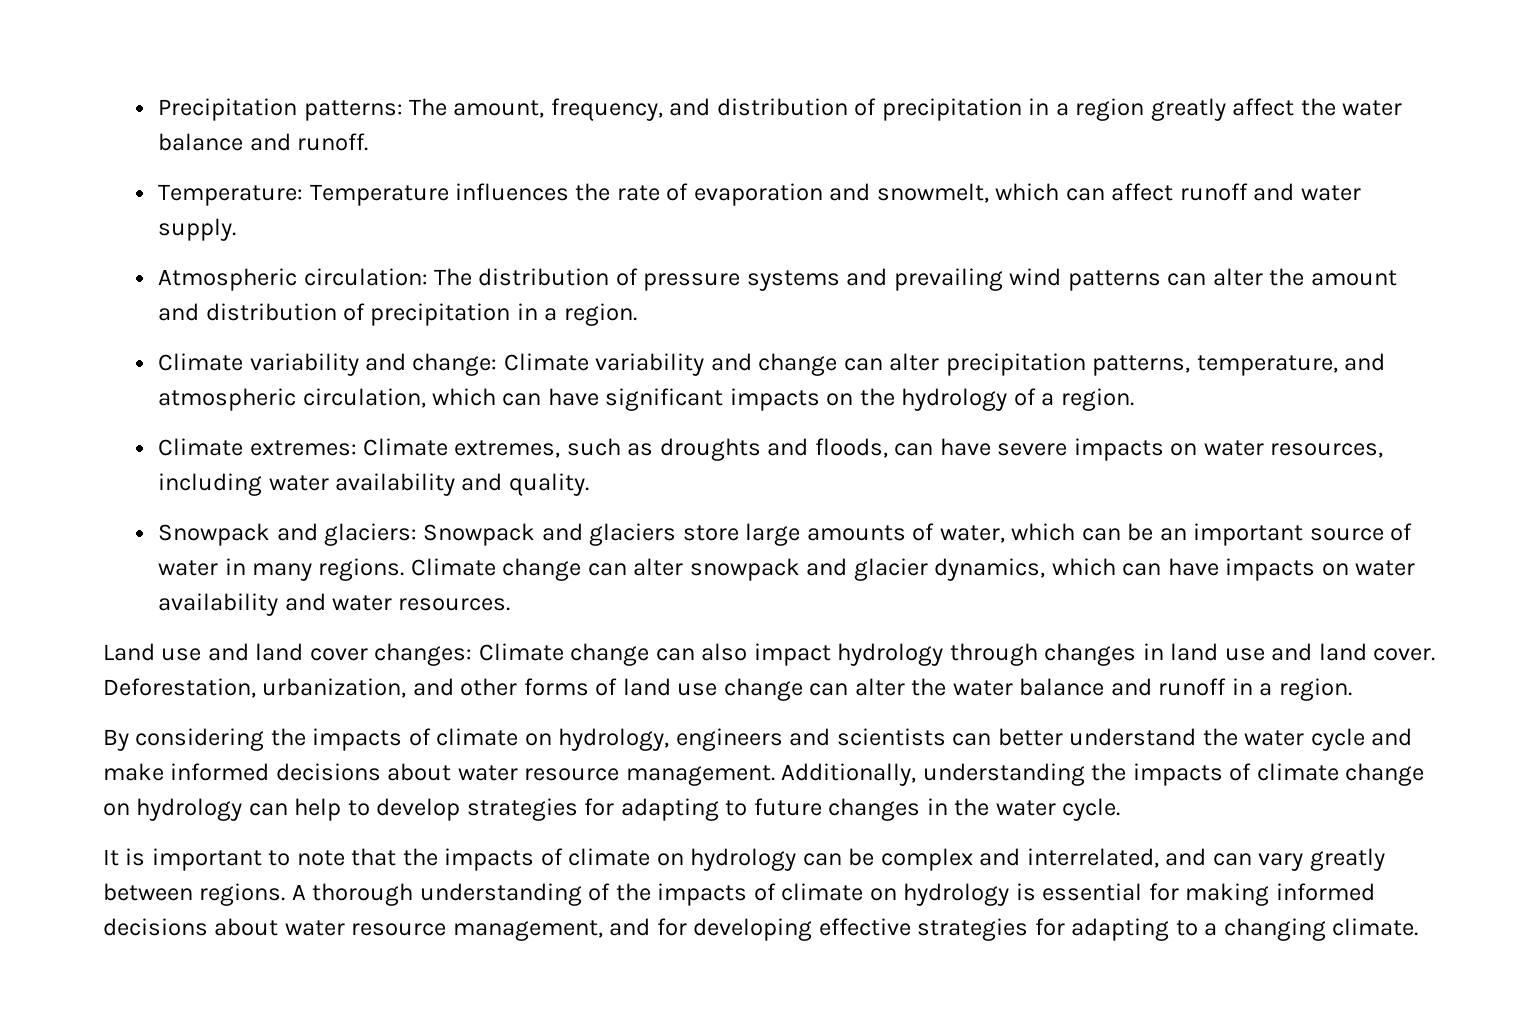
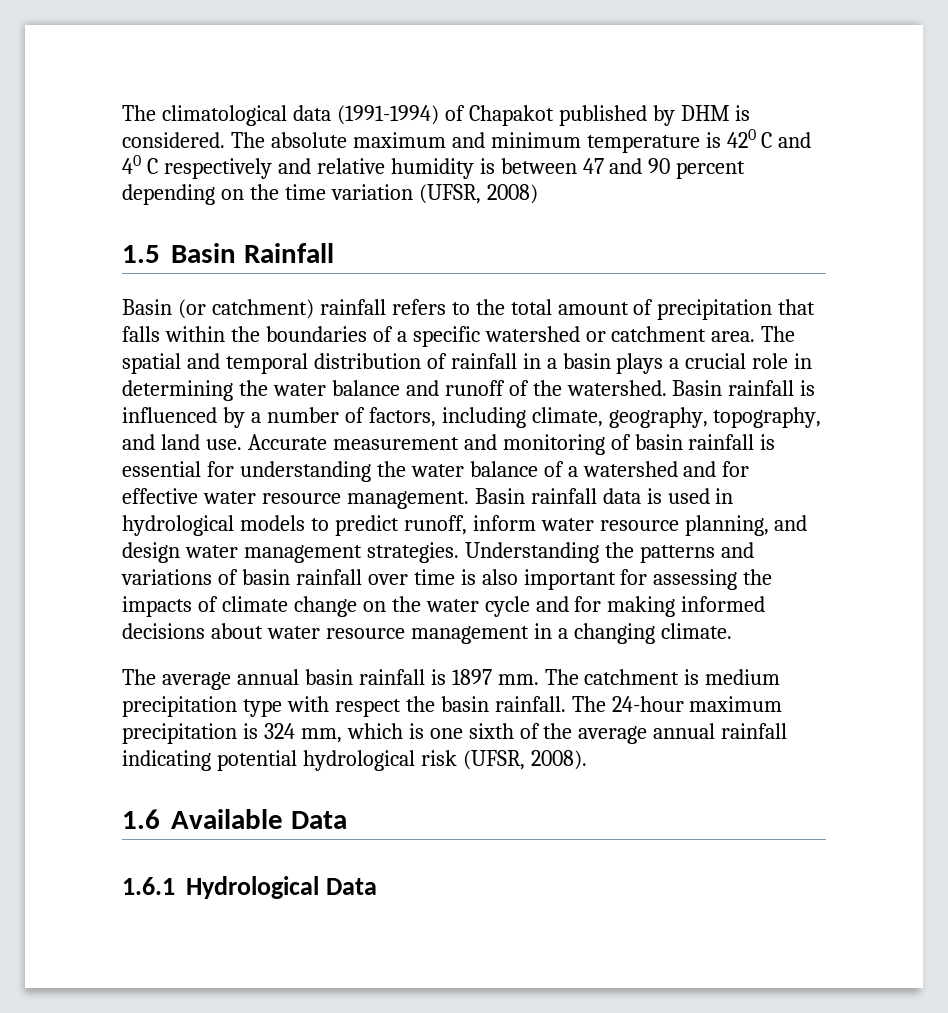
[158,98,1403,121] [158,133,368,151] [158,183,1361,206] [158,218,237,241] [158,268,1397,291] [158,303,637,326] [158,353,1386,376] [158,388,1134,411] [158,438,1384,461] [158,473,589,496] [158,523,1413,546] [158,558,1416,581] [158,593,511,616] [103,643,1436,666] [103,678,905,701] Precipitation patterns: The amount, frequency, and distribution of precipitation in a region greatly affect the water balance and runoff. // Temperature: Temperature influences the rate of evaporation and snowmelt, which can affect runoff and water supply. // Atmospheric circulation: The distribution of pressure systems and prevailing wind patterns can alter the amount and distribution of precipitation in a region. // Climate variability and change: Climate variability and change can alter precipitation patterns, temperature, and atmospheric circulation, which can have significant impacts on the hydrology of a region. // Climate extremes: Climate extremes, such as droughts and floods, can have severe impacts on water resources, including water availability and quality. // Snowpack and glaciers: Snowpack and glaciers store large amounts of water, which can be an important source of water in many regions. Climate change can alter snowpack and glacier dynamics, which can have impacts on water availability and water resources. // Land use and land cover changes: Climate change can also impact hydrology through changes in land use and land cover. Deforestation, urbanization, and other forms of land use change can alter -> [122,105,751,126] [122,129,812,153] [122,155,746,179] [122,184,538,205] [122,243,334,263] [122,299,816,320] [122,326,796,347] [122,353,813,374] [122,380,233,401] The climatological data (1991-1994) of Chapakot published by DHM is considered. The absolute maximum and minimum temperature is 420 C and 40 C respectively and relative humidity is between 47 and 90 percent depending on the time variation (UFSR, 2008) // 1.5 Basin Rainfall // Basin (or catchment) rainfall refers to the total amount of precipitation that falls within the boundaries of a specific watershed or catchment area. The spatial and temporal distribution of rainfall in a basin plays a crucial role in determining
[1231,678,1352,701] [103,728,1413,751] [103,763,1085,786] in a region. // By considering the impacts of climate on hydrology, engineers and scientists can better understand the water cycle and make informed decisions about water resource management. Additionally, understanding -> [508,380,816,396] [122,407,822,428] [122,434,776,455] [122,461,750,482] [122,488,734,509] [122,515,808,536] [122,542,754,563] [121,569,738,590] of the watershed. Basin rainfall is influenced by a number of factors, including climate, geography, topography, and land use. Accurate measurement and monitoring of basin rainfall is essential for understanding the water balance of a watershed and for effective water resource management. Basin rainfall data is used in hydrological models to predict runoff, inform water resource planning, and design water management strategies. Understanding the patterns and variations of basin rainfall over time is also important for assessing
[136,798,1121,821] [103,848,1385,871] [103,883,1143,906] hydrology can help to develop strategies for adapting to future changes in the water cycle. // It is important to note that the impacts of climate on hydrology can be complex and interrelated, and can vary greatly between regions. A thorough understanding of the impacts of climate on hydrology is essential -> [391,596,569,617] the water cycle and
[452,918,1419,941] management, and for developing effective strategies for adapting to a changing climate. -> [410,623,732,644] [122,669,781,690] [122,696,783,717] [122,723,788,744] [122,750,587,771] [122,809,347,829] [122,876,378,899] management in a changing climate. // The average annual basin rainfall is 1897 mm. The catchment is medium precipitation type with respect the basin rainfall. The 24-hour maximum precipitation is 324 mm, which is one sixth of the average annual rainfall indicating potential hydrological risk (UFSR, 2008). // 1.6 Available Data // 1.6.1 Hydrological Data

